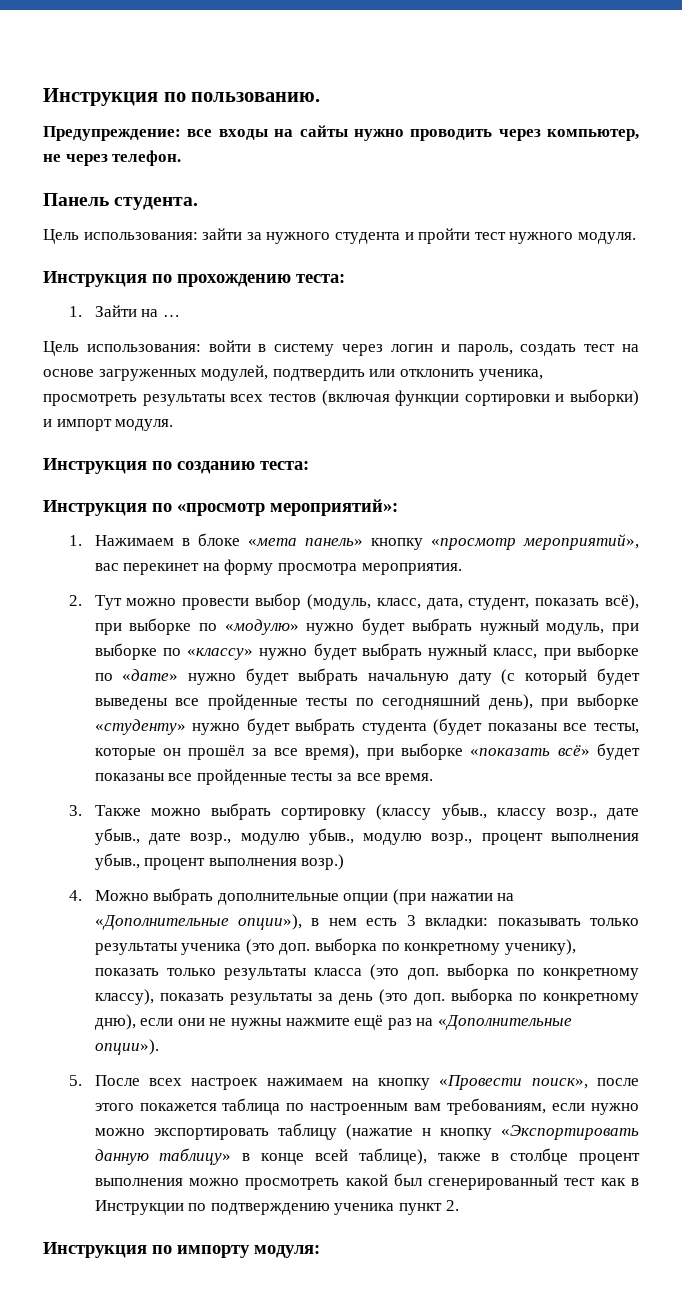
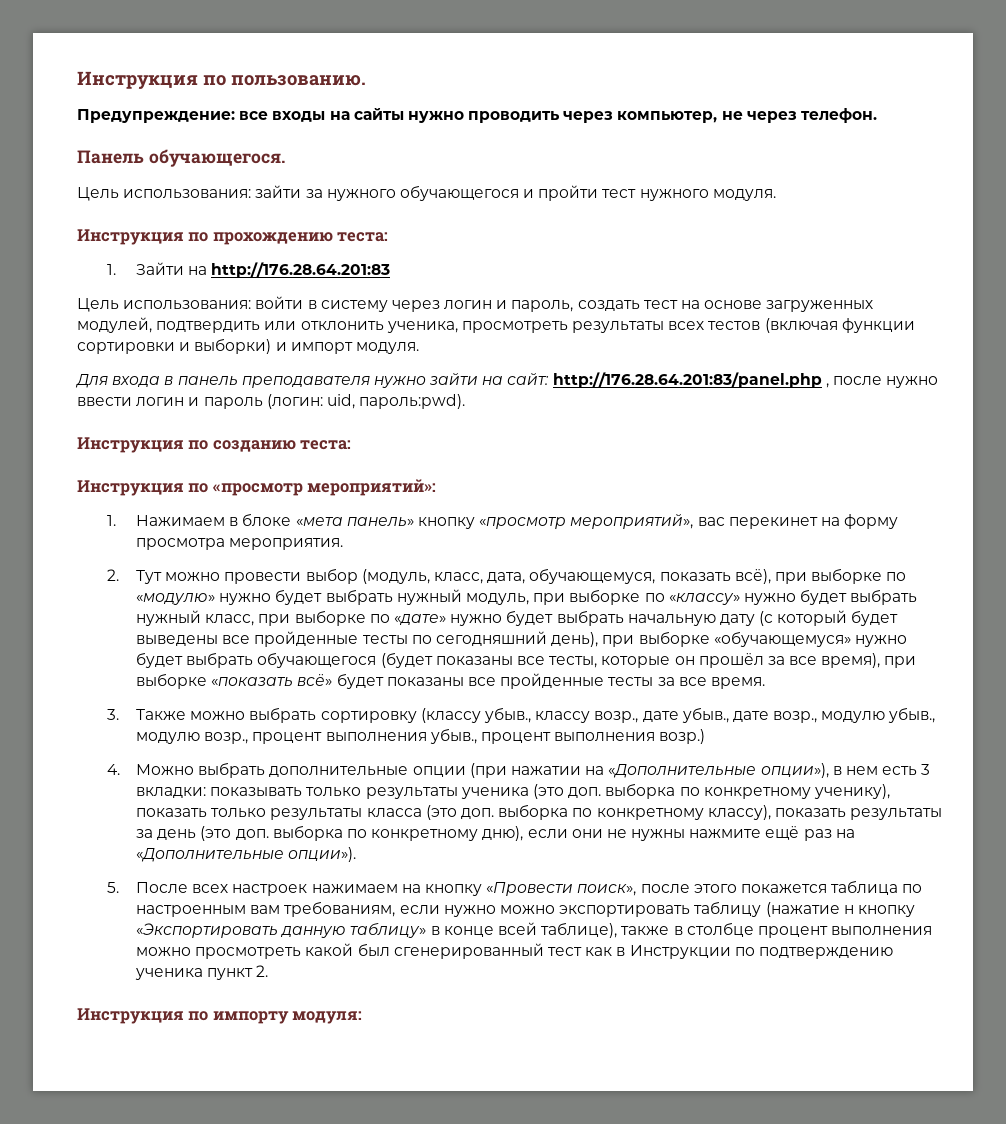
[114,197,199,210] студента. -> [148,149,285,167] обучающегося.
[334,232,400,244] студента -> [399,185,519,201] обучающегося
[162,315,180,317] … -> [211,262,391,278] http://176.28.64.201:83
(174, 425) none -> [75,372,939,388] [77,394,466,409] // Для входа в панель преподавателя нужно зайти на сайт: http://176.28.64.201:83/panel.php , после нужно ввести логин и пароль (логин: uid, пароль:pwd).
[468,598,530,610] студент, -> [529,568,656,584] обучающемуся,
[94,718,427,735] «студенту» нужно будет выбрать студента -> [713,631,907,647] [136,652,377,668] «обучающемуся» нужно будет выбрать обучающегося

